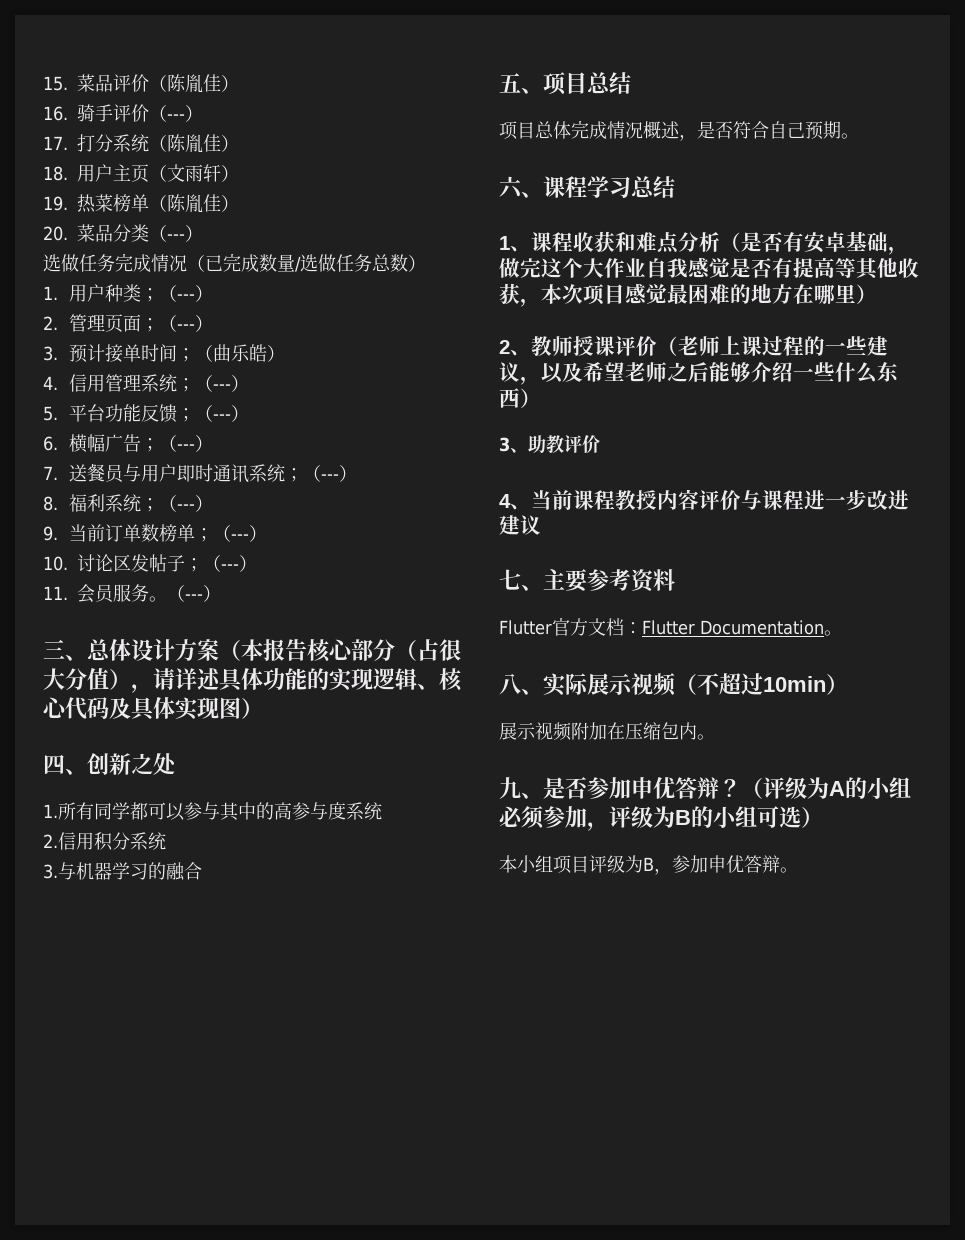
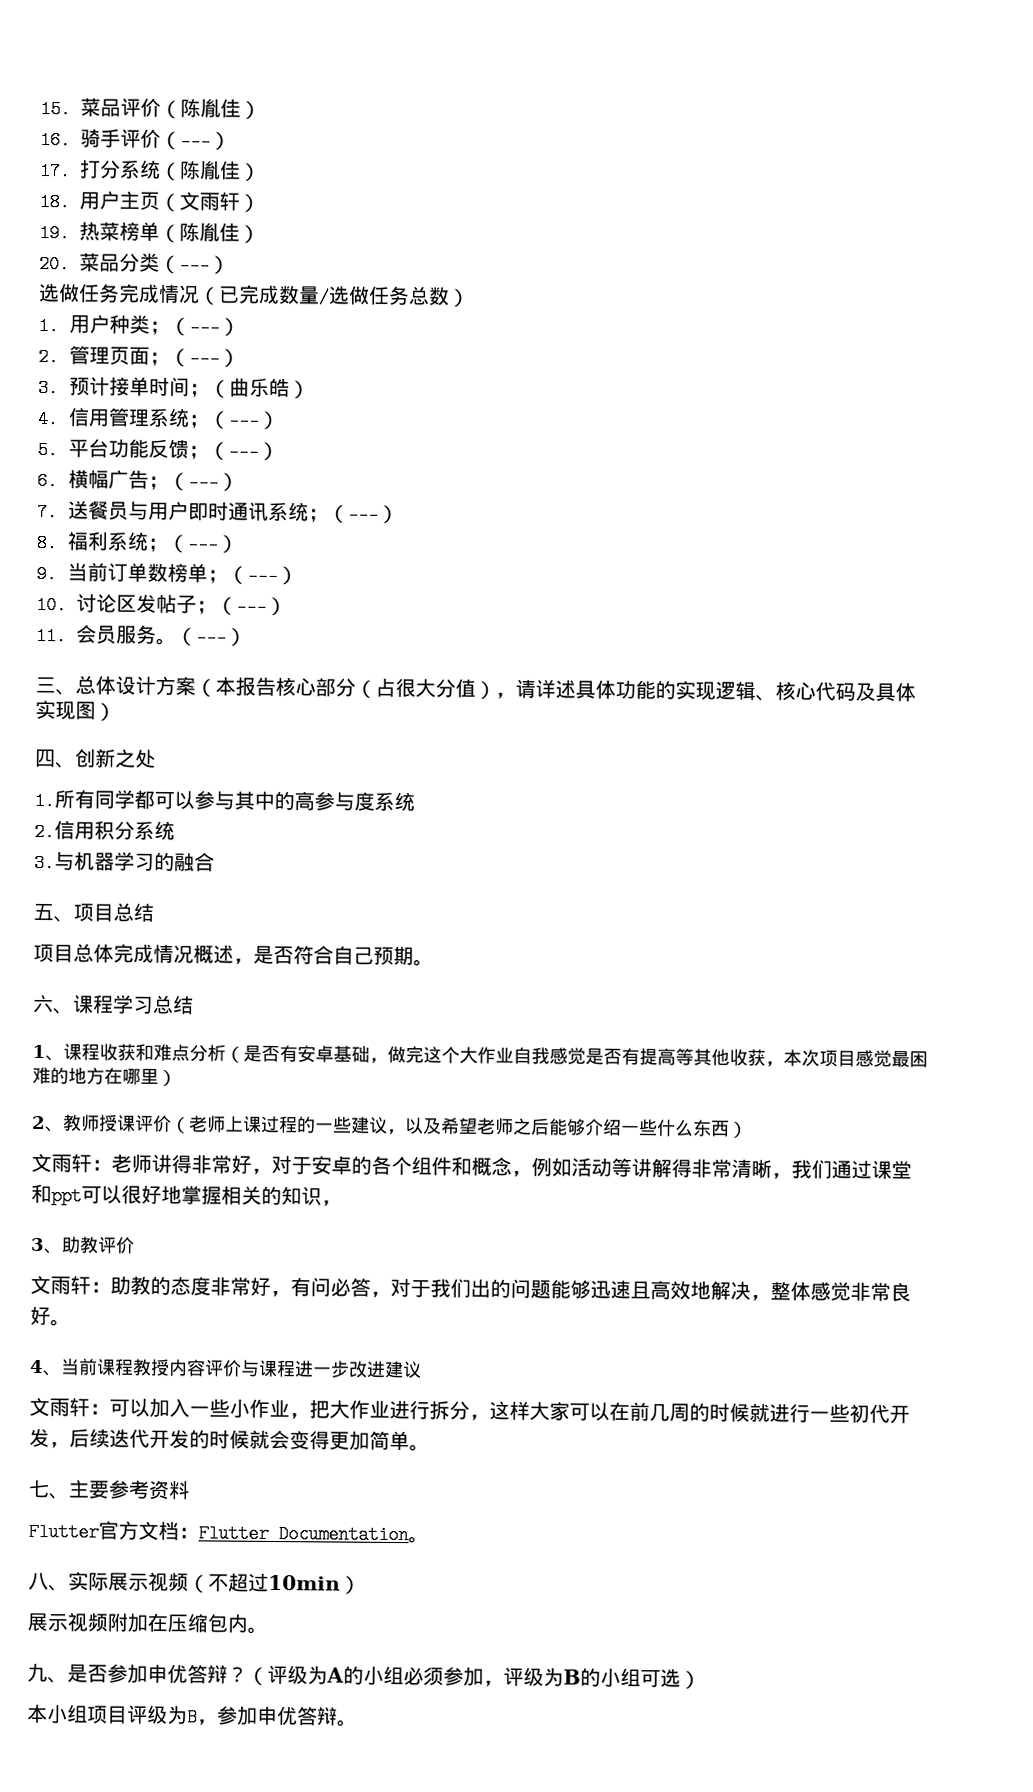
[499,435,600,453] 3、助教评价 -> [31,1152,912,1180] [31,1183,342,1207] [31,1236,135,1255] [30,1274,911,1302] [30,1305,71,1327] 文雨轩：老师讲得非常好，对于安卓的各个组件和概念，例如活动等讲解得非常清晰，我们通过课堂和ppt可以很好地掌握相关的知识， // 3、助教评价 // 文雨轩：助教的态度非常好，有问必答，对于我们出的问题能够迅速且高效地解决，整体感觉非常良好。
(541, 525) none -> [29,1396,910,1424] [29,1427,430,1452] // 文雨轩：可以加入一些小作业，把大作业进行拆分，这样大家可以在前几周的时候就进行一些初代开发，后续迭代开发的时候就会变得更加简单。

